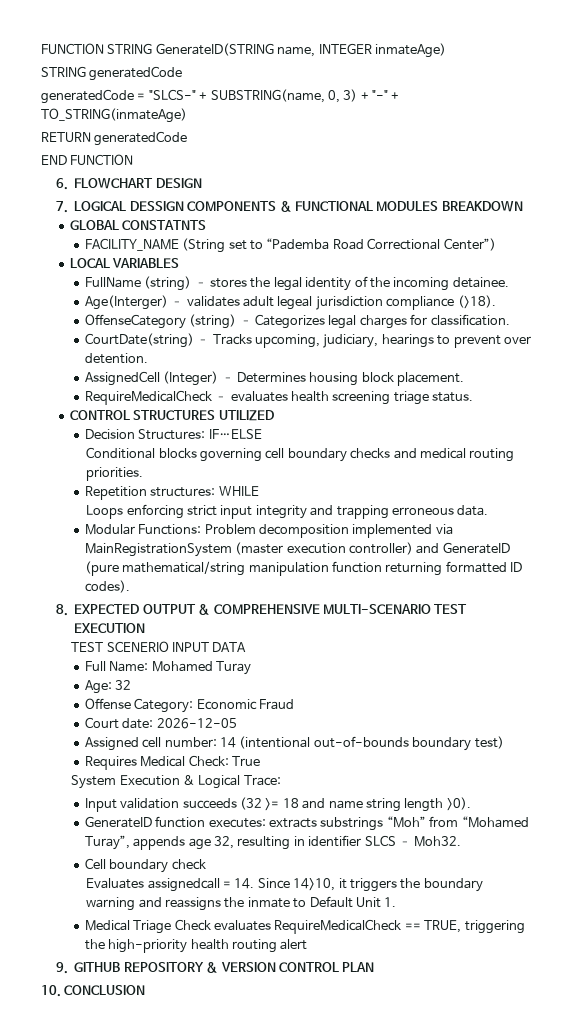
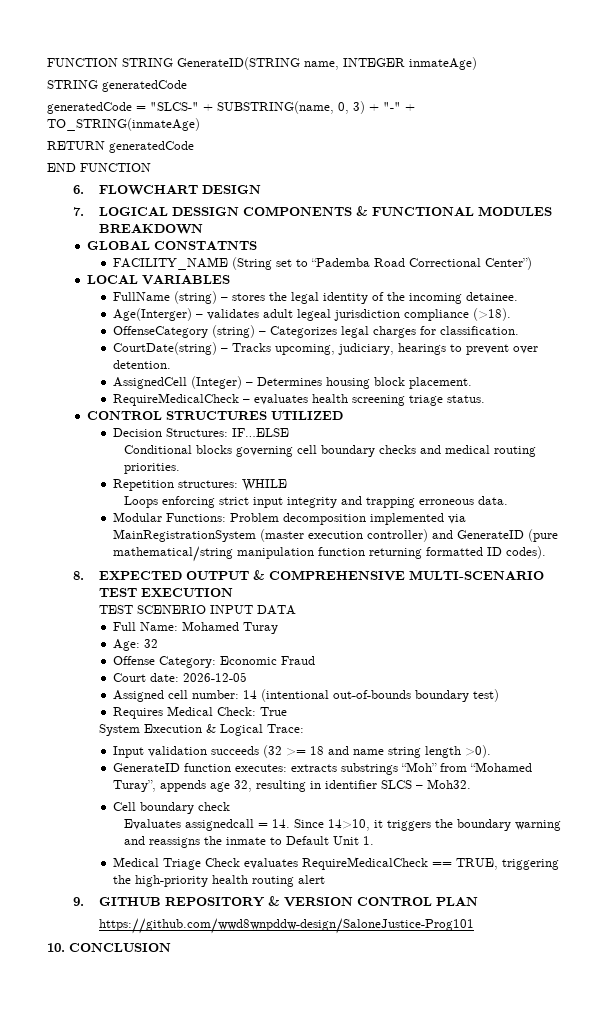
(375, 967) none -> [98,918,474,934] // https://github.com/wwd8wnpddw-design/SaloneJustice-Prog101

